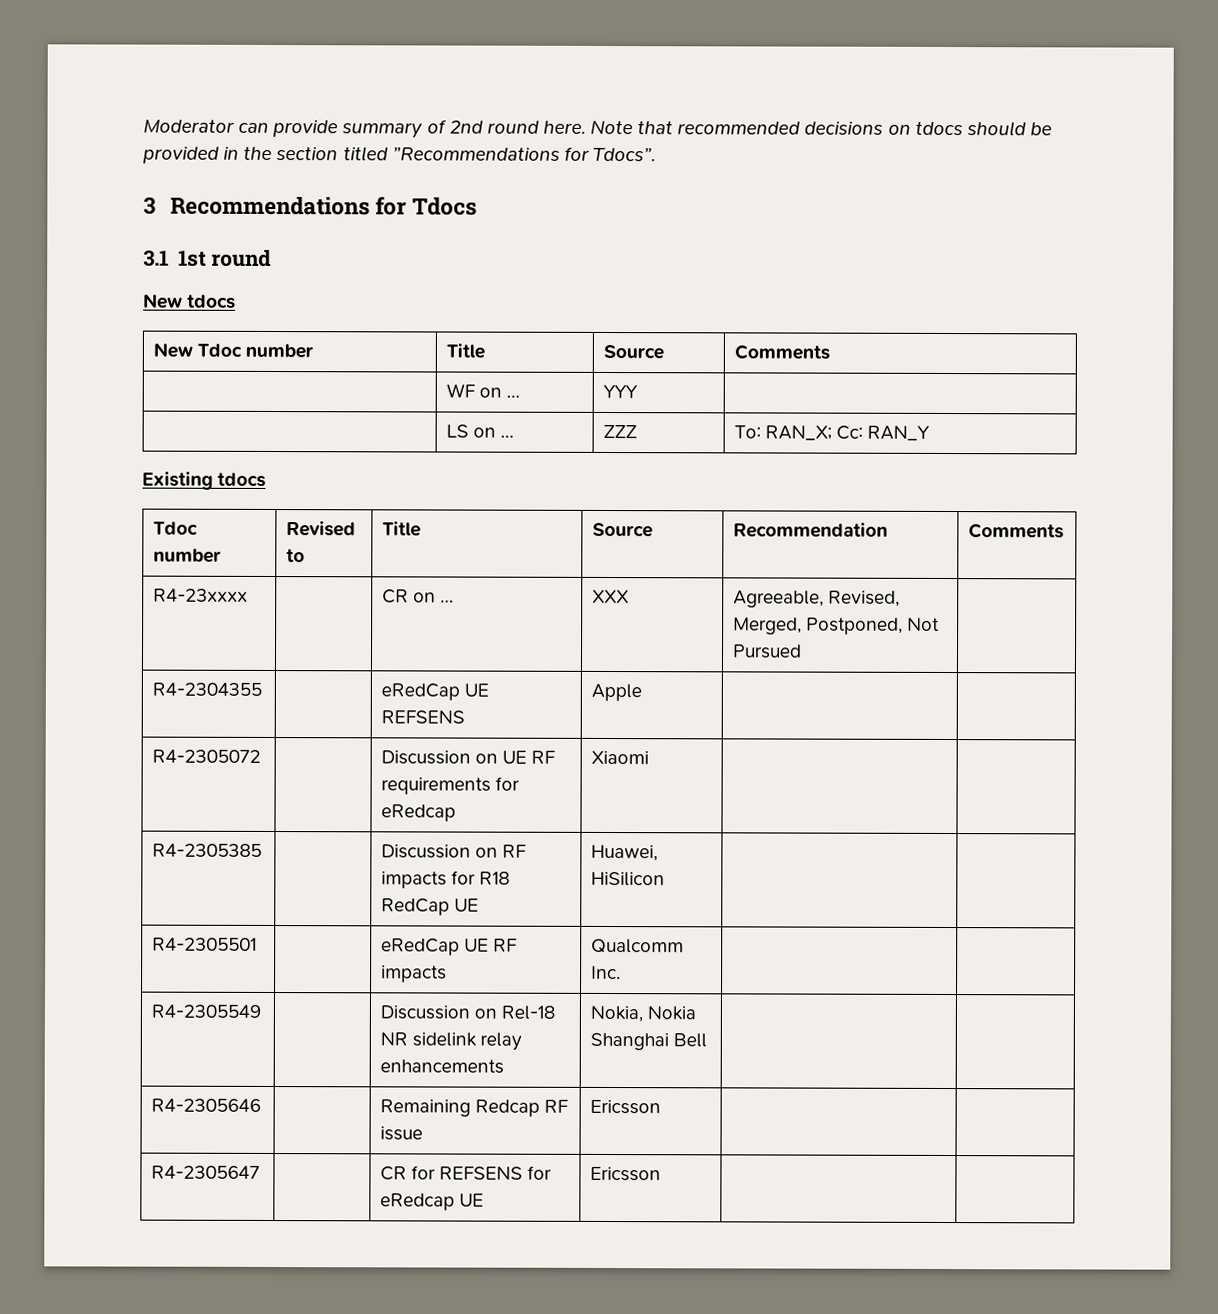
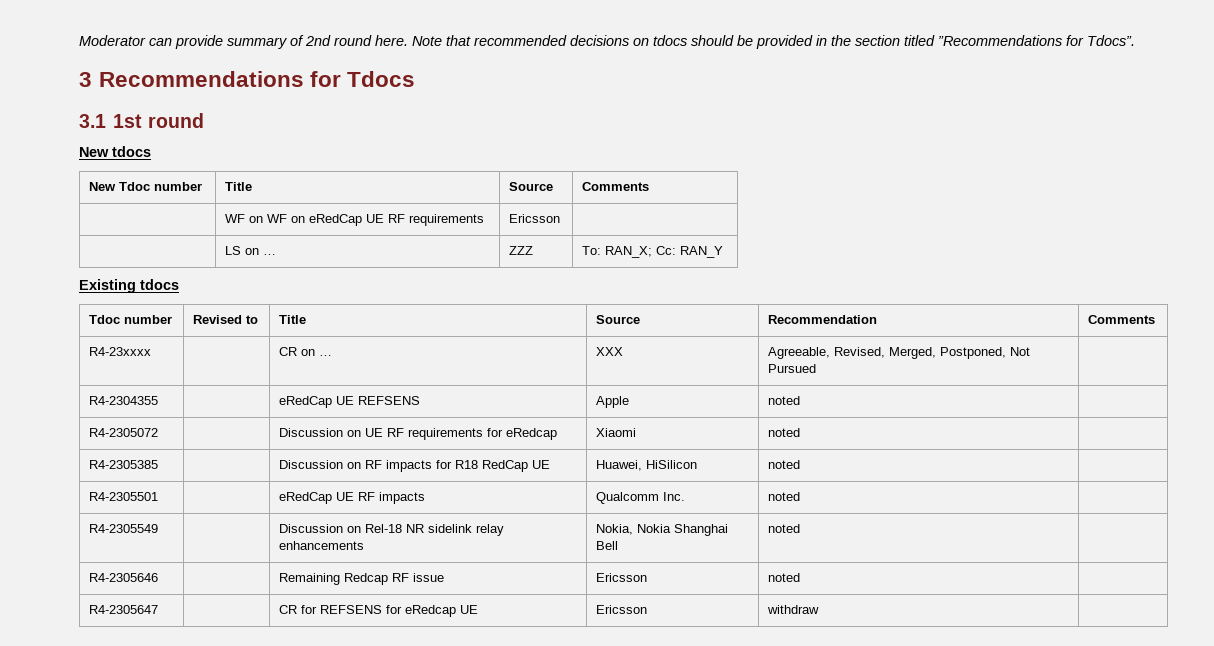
[506,394,521,398] [602,384,638,399] … | YYY -> [267,214,485,226] [509,214,561,223] WF on eRedCap UE RF requirements | Ericsson
(642, 692) none -> [768,396,801,405] noted
(649, 757) none -> [768,428,801,437] noted
(665, 879) none -> [768,460,801,469] noted
(621, 972) none -> [768,492,801,501] noted
(708, 1040) none -> [768,524,801,533] noted
(661, 1107) none -> [768,573,801,582] noted
(661, 1174) none -> [767,605,820,614] withdraw

